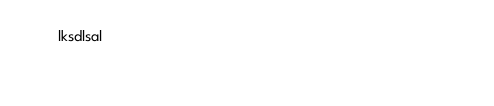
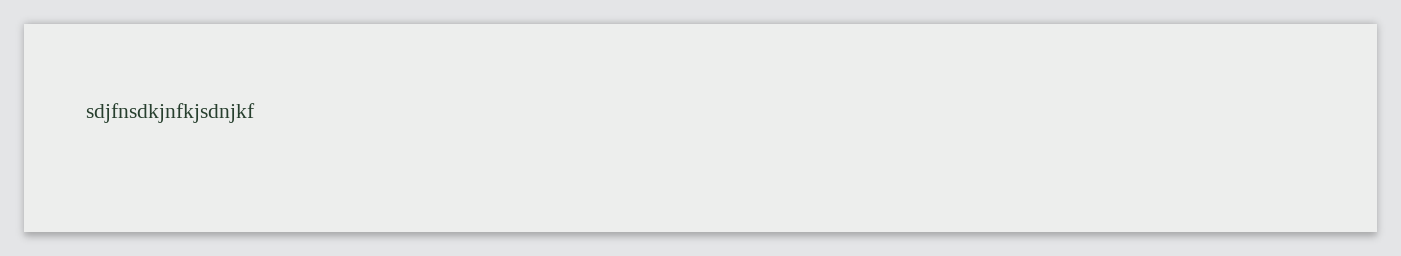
[58,30,102,42] lksdlsal -> [86,103,255,123] sdjfnsdkjnfkjsdnjkf

